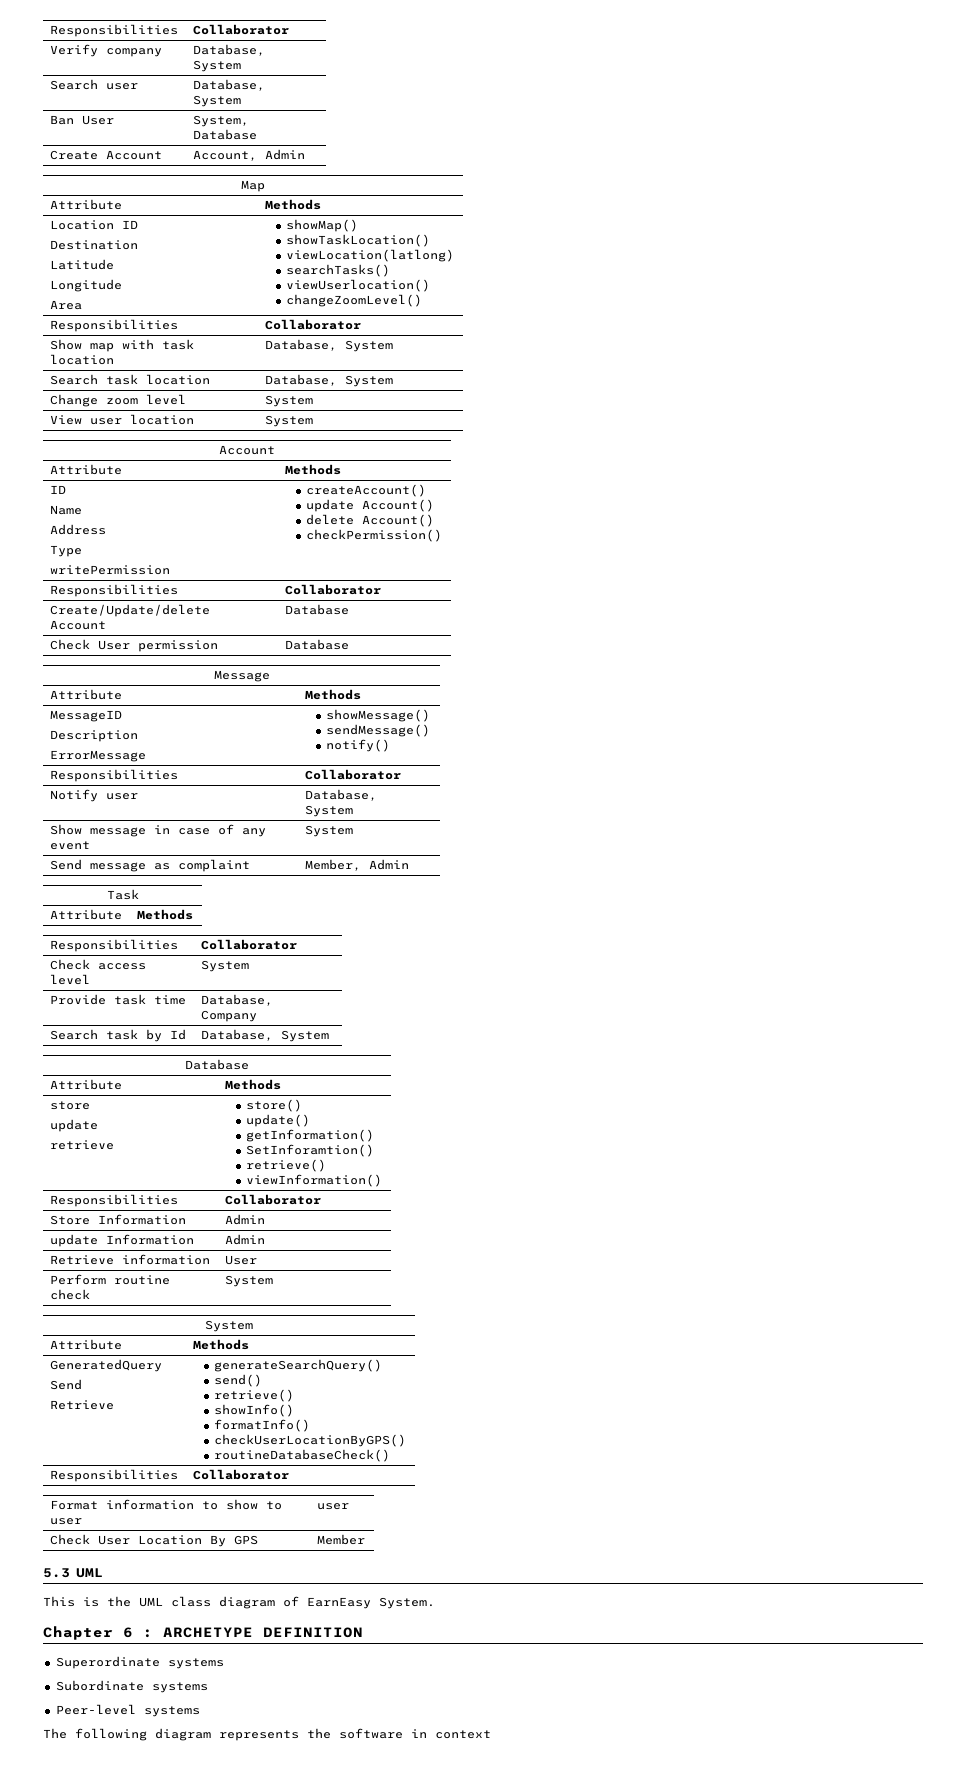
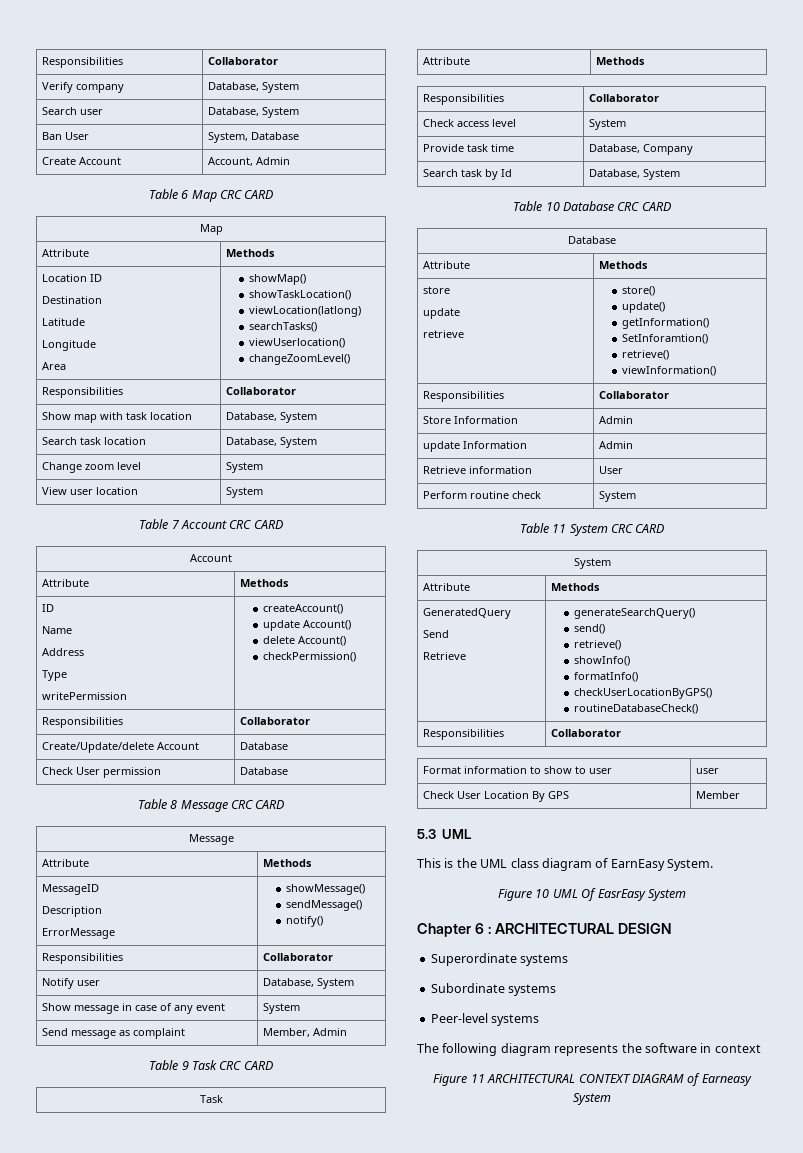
(306, 154) none -> [148,189,274,202] // Table 6 Map CRC CARD
(314, 421) none -> [139,519,283,529] // Table 7 Account CRC CARD
(350, 644) none -> [137,799,285,812] // Table 8 Message CRC CARD
(410, 864) none -> [149,1060,273,1070] // Table 9 Task CRC CARD
(330, 1036) none -> [513,201,671,211] // Table 10 Database CRC CARD
(274, 1281) none -> [519,523,665,536] // Table 11 System CRC CARD
(435, 1603) none -> [498,888,686,901] // Figure 10 UML Of EasrEasy System
[163,1627,363,1638] ARCHETYPE DEFINITION -> [494,923,671,934] ARCHITECTURAL DESIGN
(491, 1734) none -> [433,1073,752,1086] [573,1093,611,1105] // Figure 11 ARCHITECTURAL CONTEXT DIAGRAM of Earneasy System

